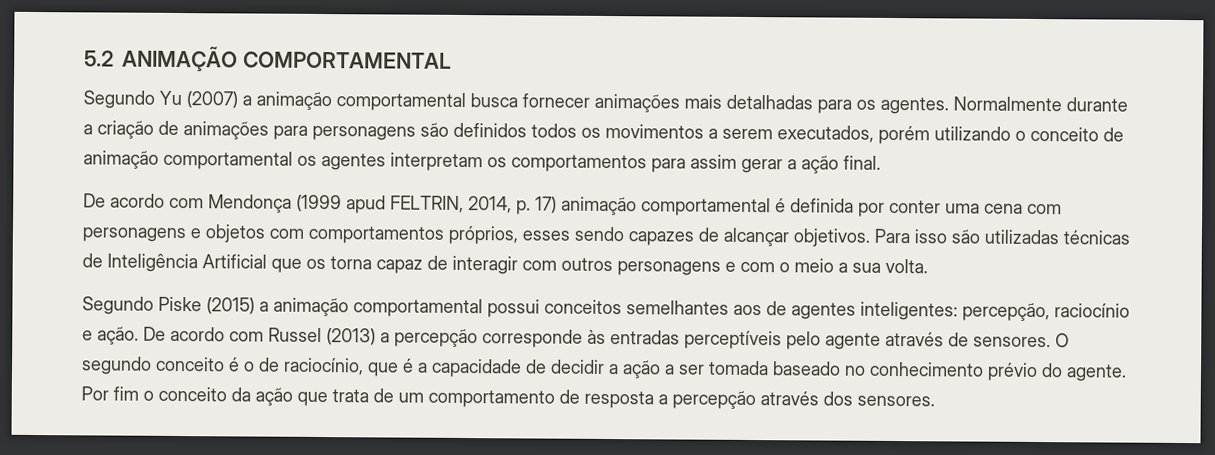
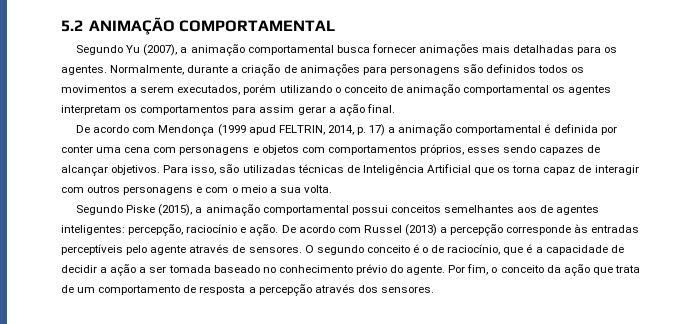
[186,91,238,109] (2007) -> [143,44,178,56] (2007),
[953,96,1062,112] Normalmente -> [110,65,185,75] Normalmente,
(557, 205) none -> [388,127,396,133] a
[914,229,947,244] isso -> [191,165,217,175] isso,
[206,297,255,315] (2015) -> [158,204,193,216] (2015),
[113,386,139,401] fim -> [467,264,489,275] fim,

